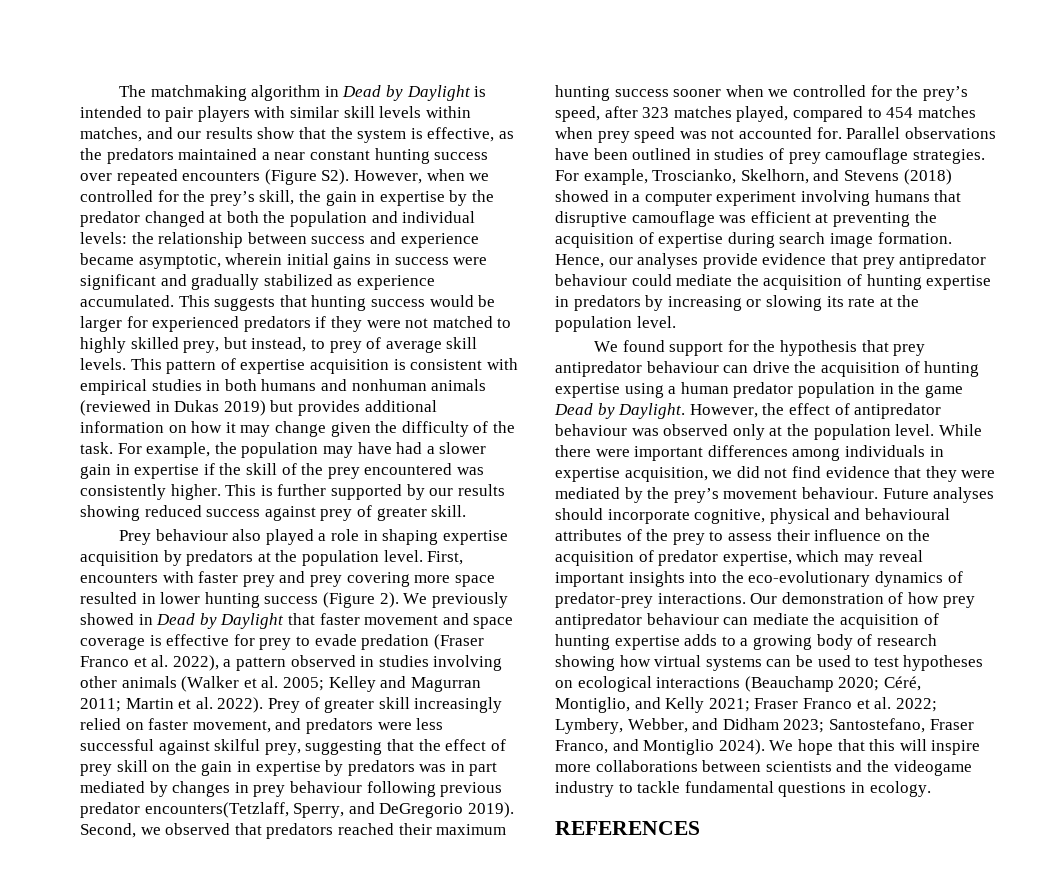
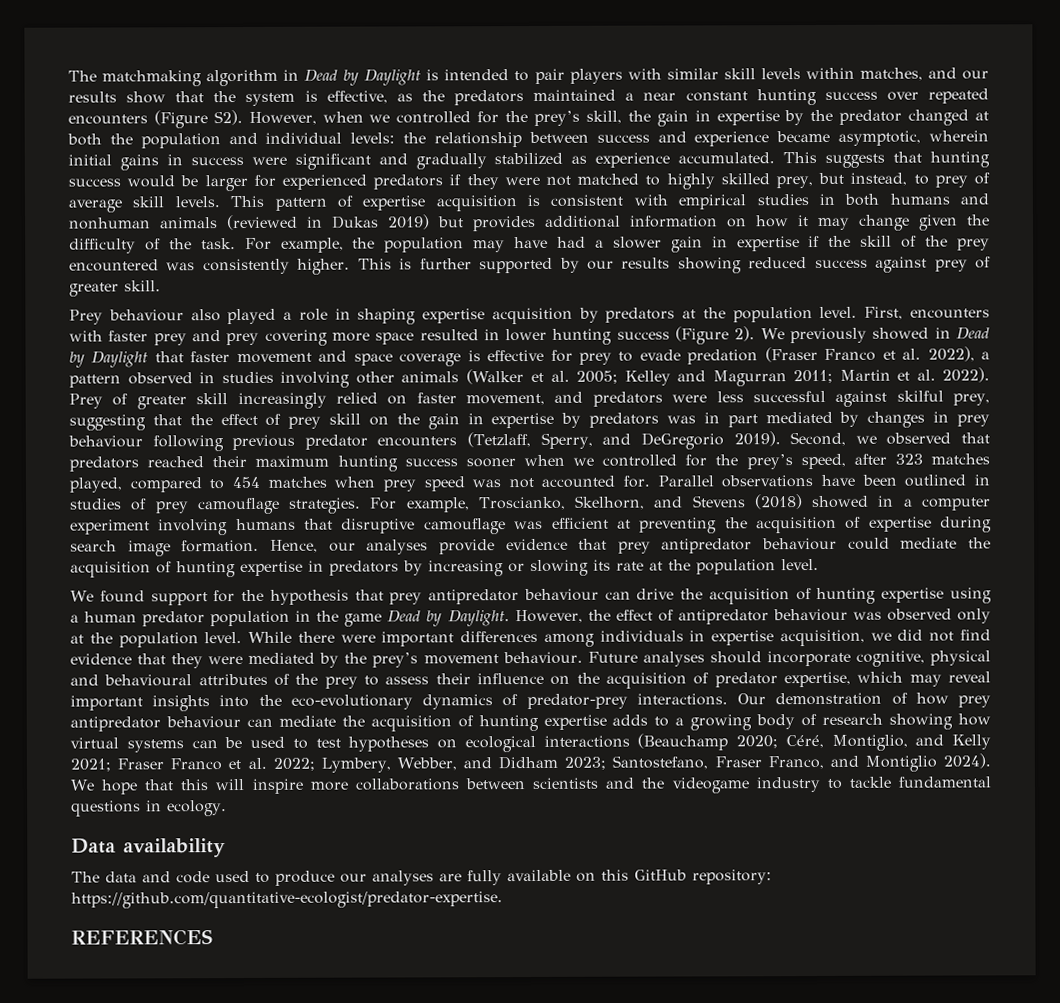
[144,802,289,818] encounters(Tetzlaff, -> [377,431,532,448] encounters (Tetzlaff,
(931, 789) none -> [71,838,226,858] [71,869,772,886] [71,891,503,909] // Data availability // The data and code used to produce our analyses are fully available on this GitHub repository: https://github.com/quantitative-ecologist/predator-expertise.

